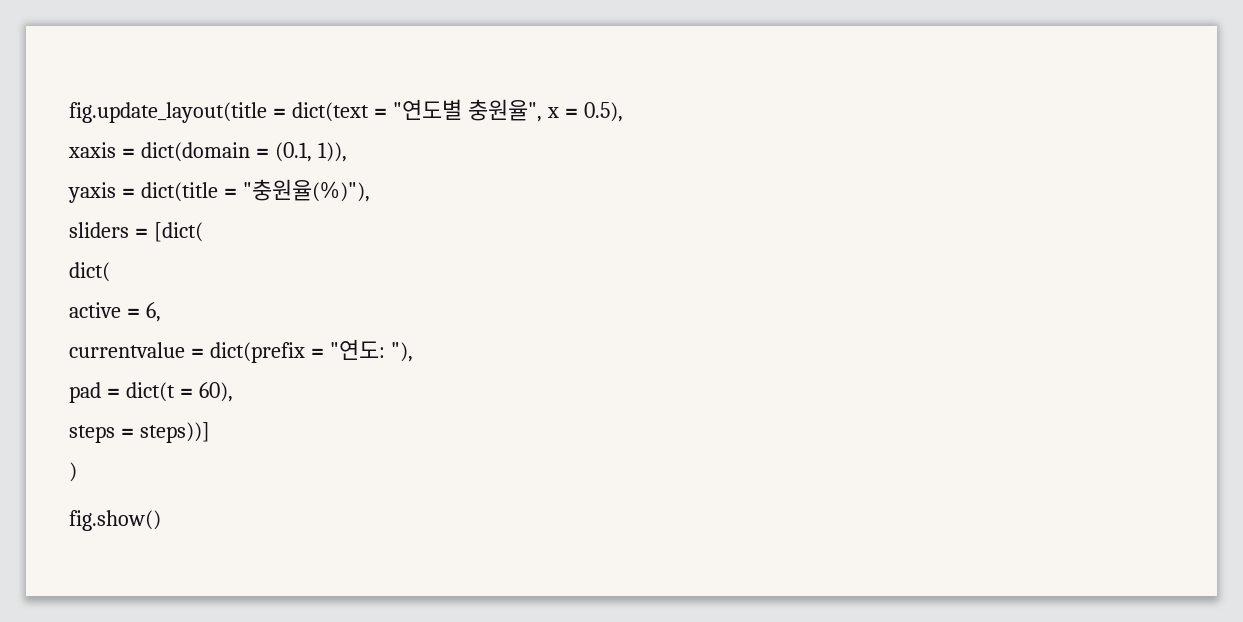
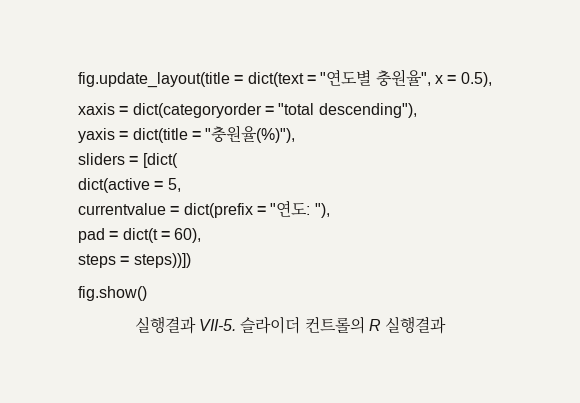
[140,142,347,162] dict(domain = (0.1, 1)), -> [132,103,417,118] dict(categoryorder = "total descending"),
[69,262,110,282] [69,302,161,322] dict( // active = 6, -> [78,178,181,193] dict(active = 5,
[139,422,210,443] [69,462,77,482] steps))] // ) -> [133,253,191,268] steps))])
(161, 520) none -> [134,316,447,334] // 실행결과 VII-5. 슬라이더 컨트롤의 R 실행결과

